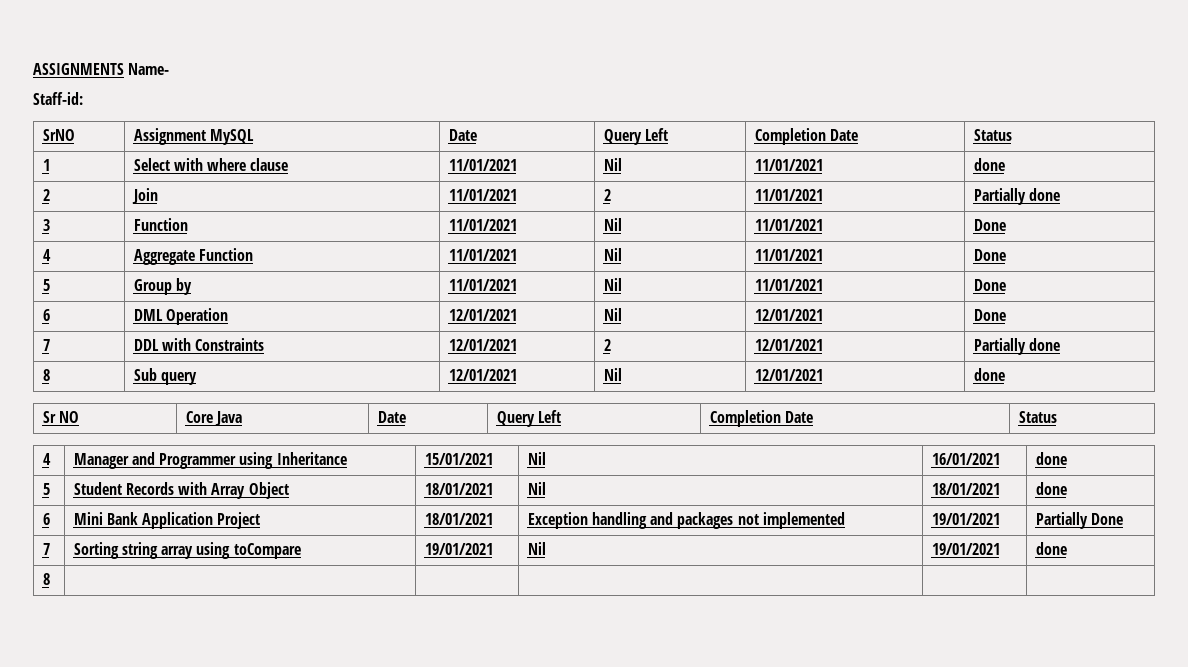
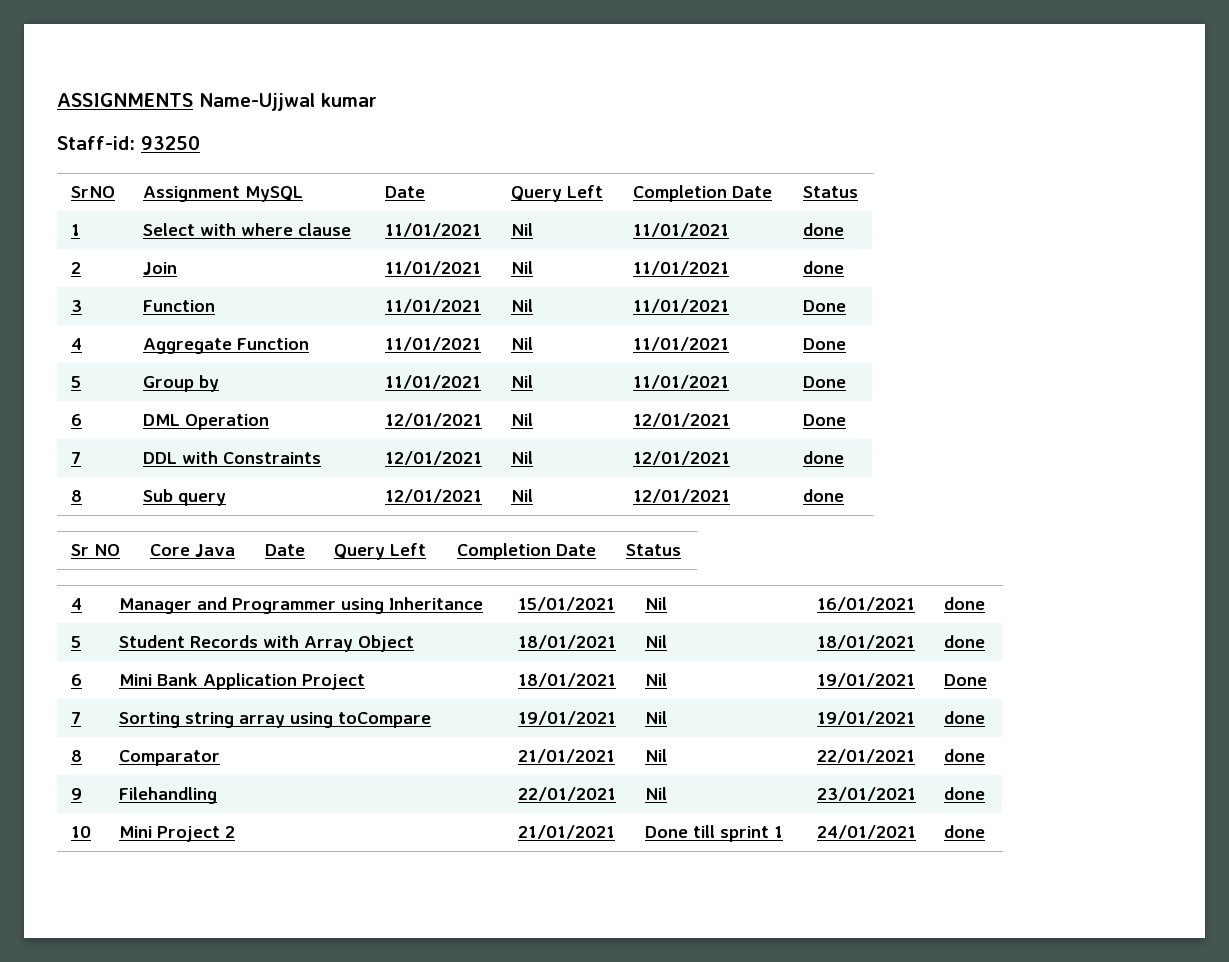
[128,63,170,75] Name- -> [199,93,377,111] Name-Ujjwal kumar
(83, 98) none -> [141,136,200,150] 93250
[603,189,611,201] [754,189,823,201] [973,188,1026,205] 2 | 11/01/2021 | Partially -> [510,261,533,274] [632,261,729,275] Nil | 11/01/2021 |
[603,339,611,351] [754,339,823,351] [973,338,1026,355] 2 | 12/01/2021 | Partially -> [510,451,533,464] [632,451,730,465] Nil | 12/01/2021 |
[527,512,846,529] [931,513,1000,525] [1035,512,1088,529] Exception handling and packages not implemented | 19/01/2021 | Partially -> [644,673,667,686] [816,673,915,687] Nil | 19/01/2021 |
(50, 579) | | | | -> [118,750,220,766] [517,749,615,763] [644,749,667,762] [816,749,915,763] [943,749,985,762] [70,788,82,800] [118,787,217,804] [517,787,616,801] [644,787,667,800] [816,787,916,801] [943,787,985,800] [70,826,91,838] [118,826,235,842] [517,825,615,839] [644,825,783,842] [816,825,916,839] [943,825,985,838] Comparator | 21/01/2021 | Nil | 22/01/2021 | done // 9 | Filehandling | 22/01/2021 | Nil | 23/01/2021 | done // 10 | Mini Project 2 | 21/01/2021 | Done till sprint 1 | 24/01/2021 | done

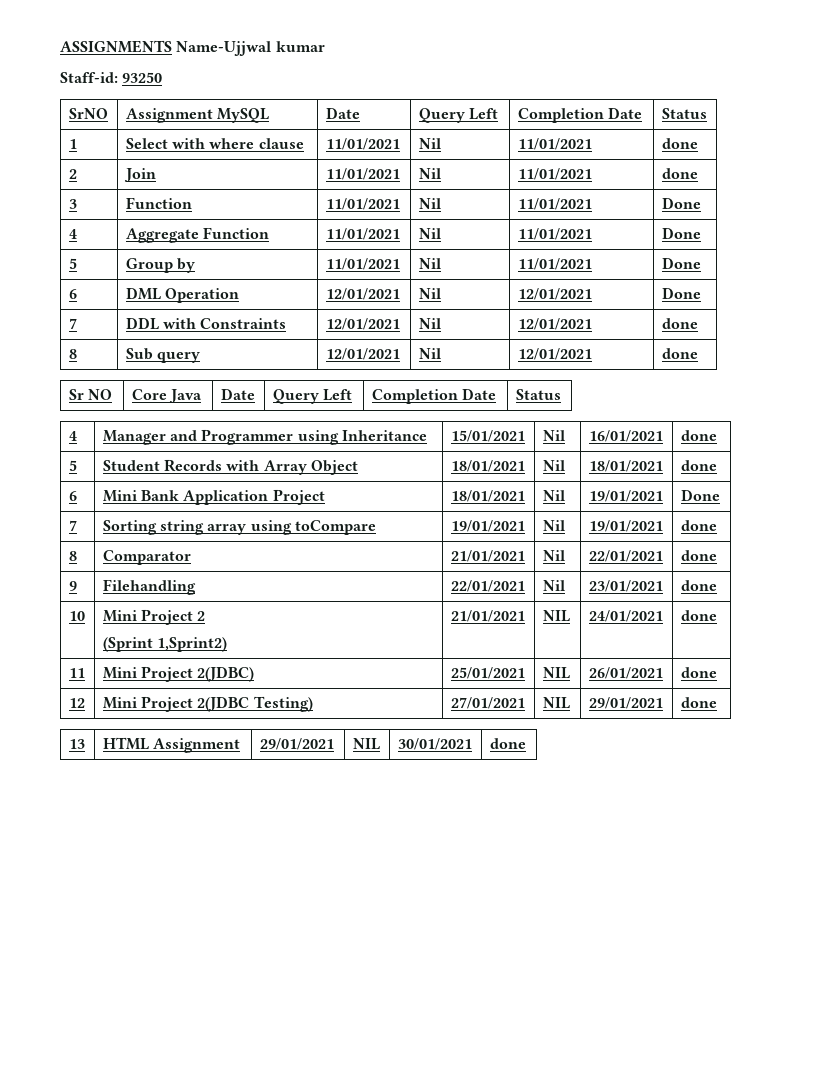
[517,825,615,839] [644,825,783,842] [816,825,916,839] | 21/01/2021 | Done till sprint 1 | 24/01/2021 -> [102,637,228,652] [450,610,525,622] [542,610,570,622] [588,610,663,622] [680,610,717,621] [68,668,85,678] [102,666,255,682] [450,667,525,679] [542,667,570,679] [588,667,663,679] [680,667,717,678] [68,698,85,708] [102,696,313,712] [450,697,525,709] [542,697,570,709] [588,697,663,709] [680,697,717,708] [68,739,85,749] [102,737,241,753] [259,738,334,750] [352,738,380,750] [397,738,472,750] // (Sprint 1,Sprint2) | 21/01/2021 | NIL | 24/01/2021 | done // 11 | Mini Project 2(JDBC) | 25/01/2021 | NIL | 26/01/2021 | done // 12 | Mini Project 2(JDBC Testing) | 27/01/2021 | NIL | 29/01/2021 | done // 13 | HTML Assignment | 29/01/2021 | NIL | 30/01/2021

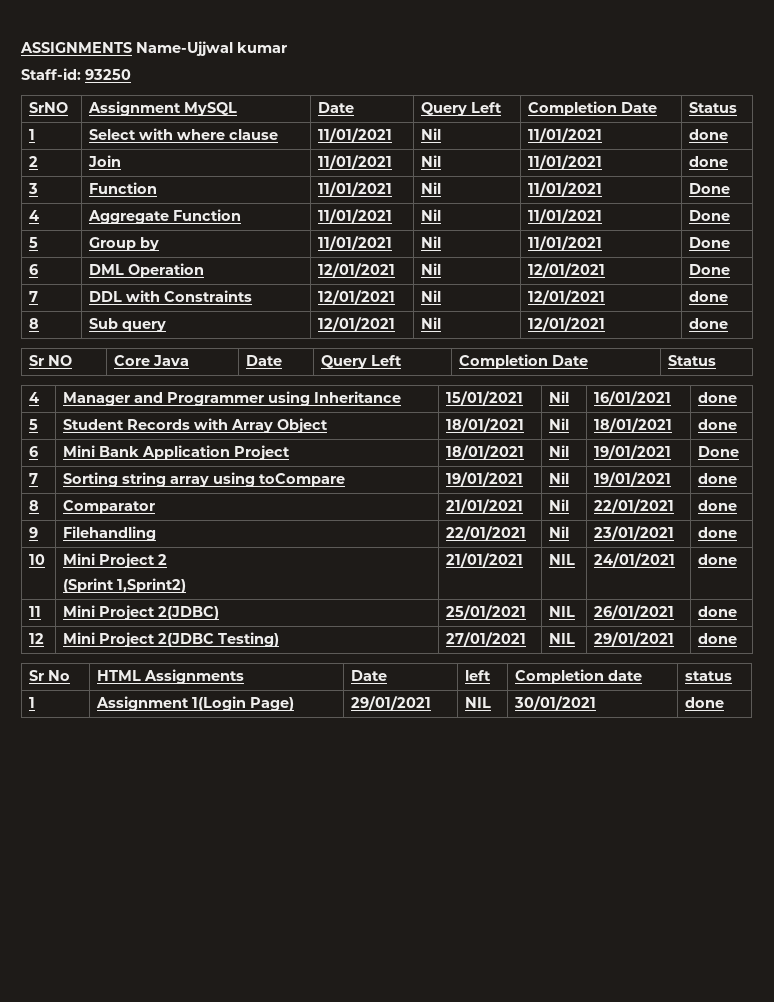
[68,739,85,749] 13 -> [28,670,70,681] Sr No
[153,738,241,753] Assignment -> [143,669,244,684] [350,670,387,681] [464,670,491,681] [514,669,642,684] [684,671,732,681] [28,697,35,708] [95,696,294,711] Assignments | Date | left | Completion date | status // 1 | Assignment 1(Login Page)

